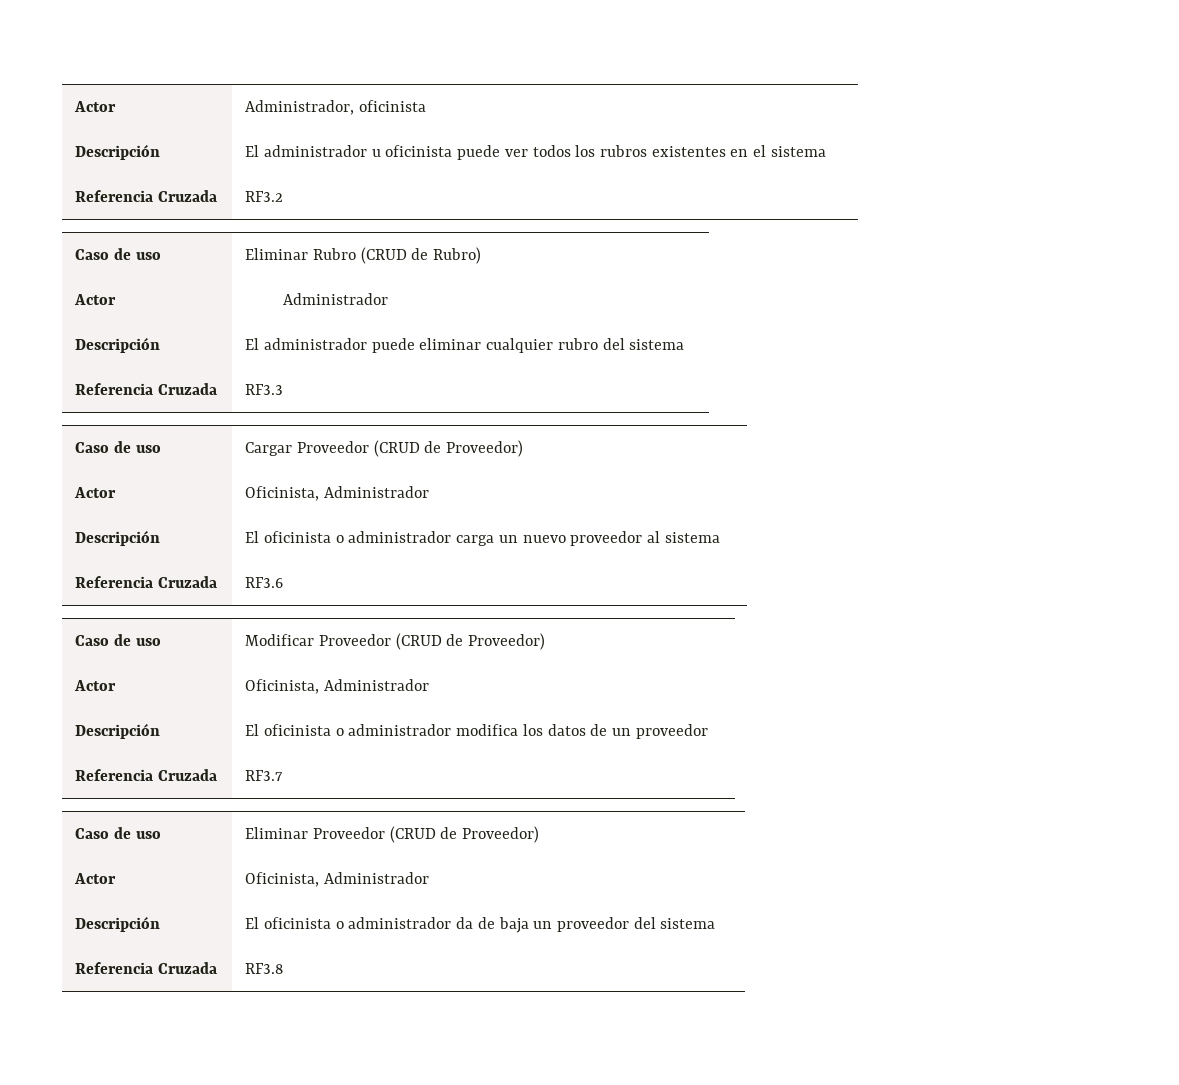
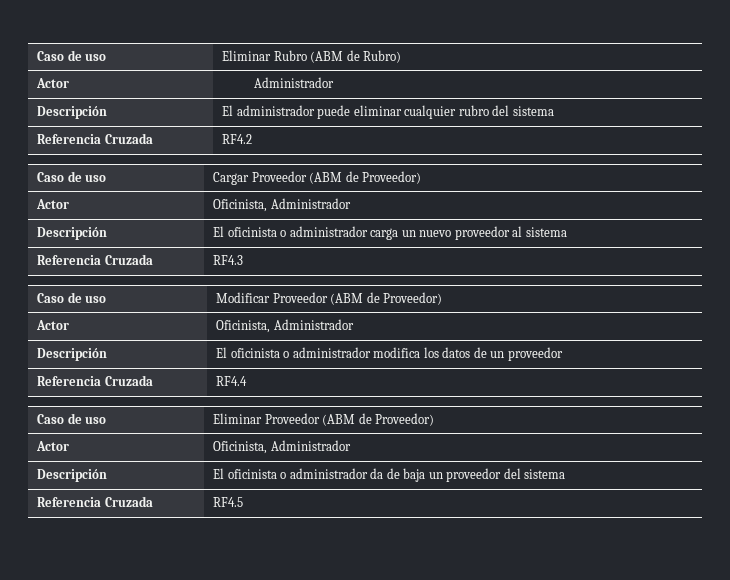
[74,101,117,112] [245,100,426,115] [75,144,161,160] [245,145,826,160] [75,190,217,202] [245,191,284,202] Actor | Administrador, oficinista // Descripción | El administrador u oficinista puede ver todos los rubros existentes en el sistema // Referencia Cruzada | RF3.2 // -> (37, 56) none
[360,247,407,264] (CRUD -> [310,51,344,63] (ABM
[245,384,284,395] RF3.3 -> [222,134,253,144] RF4.2
[373,440,420,457] (CRUD -> [309,172,343,184] (ABM
[245,577,284,588] RF3.6 -> [213,255,244,265] RF4.3
[395,633,442,650] (CRUD -> [330,293,364,305] (ABM
[245,770,284,781] RF3.7 -> [216,376,248,386] RF4.4
[389,826,436,843] (CRUD -> [322,414,356,426] (ABM
[245,963,284,974] RF3.8 -> [213,497,244,507] RF4.5

